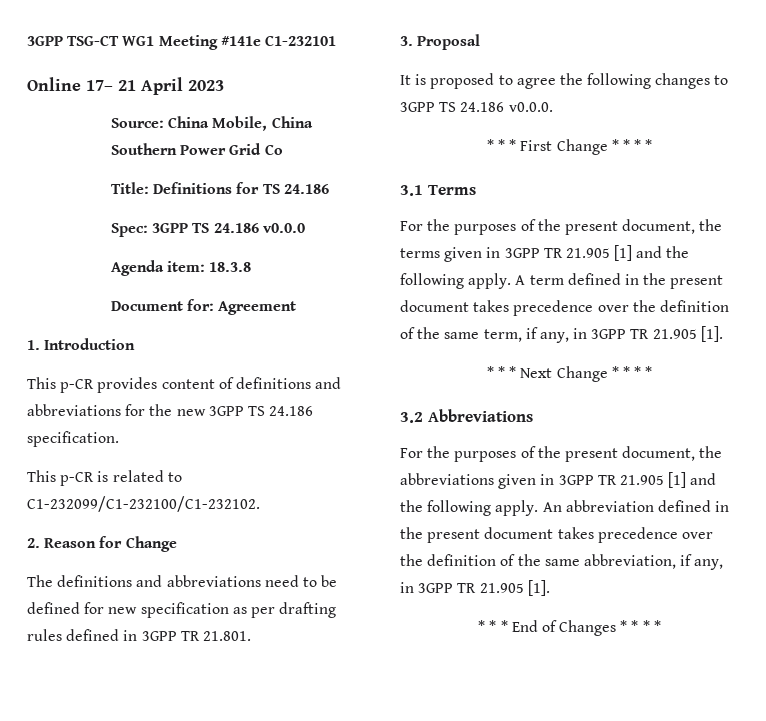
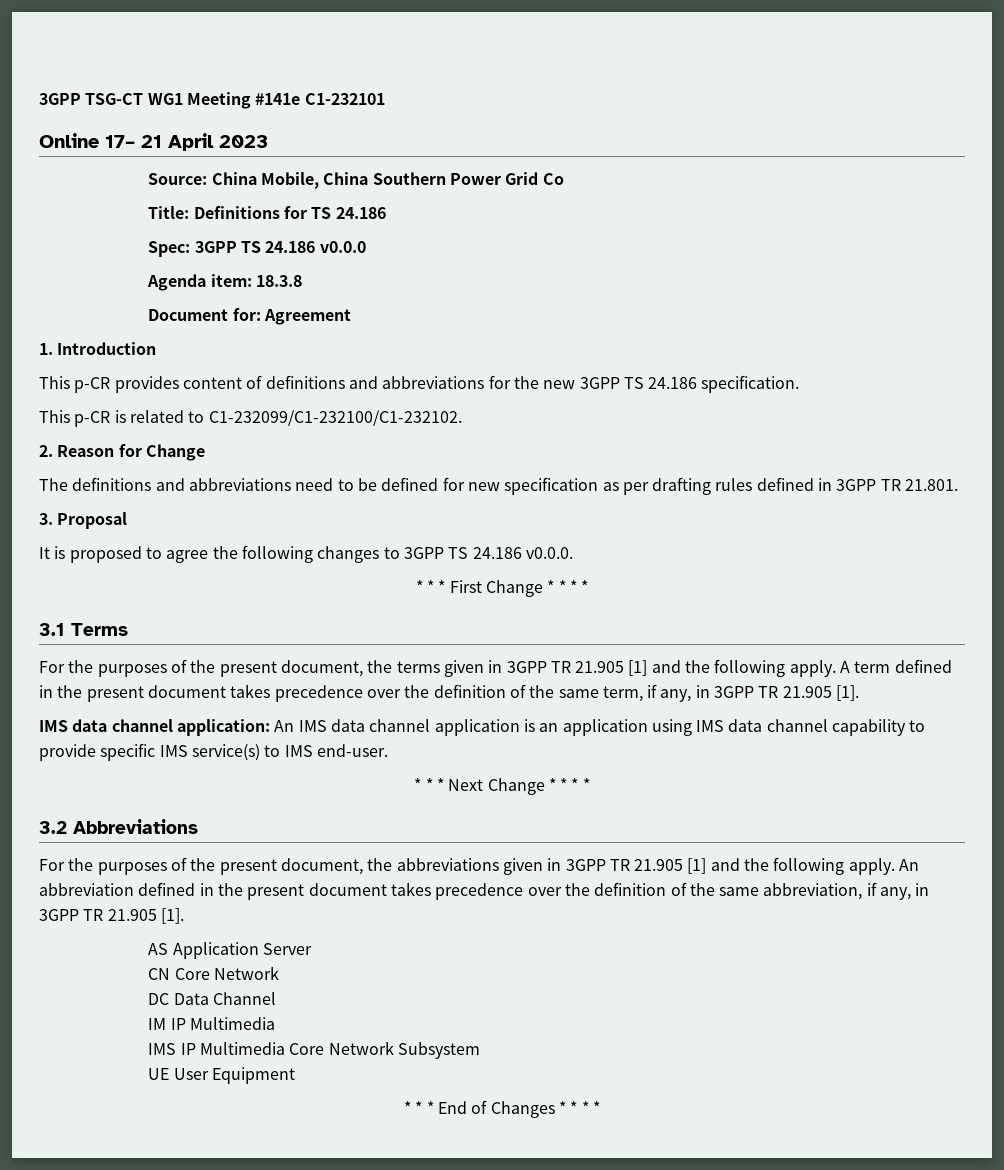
(723, 334) none -> [39,719,926,736] [39,743,388,761] // IMS data channel application: An IMS data channel application is an application using IMS data channel capability to provide specific IMS service(s) to IMS end-user.
(550, 588) none -> [148,942,313,959] [148,966,280,980] [148,992,277,1005] [148,1017,276,1030] [148,1041,481,1059] [148,1067,296,1084] // AS Application Server // CN Core Network // DC Data Channel // IM IP Multimedia // IMS IP Multimedia Core Network Subsystem // UE User Equipment

